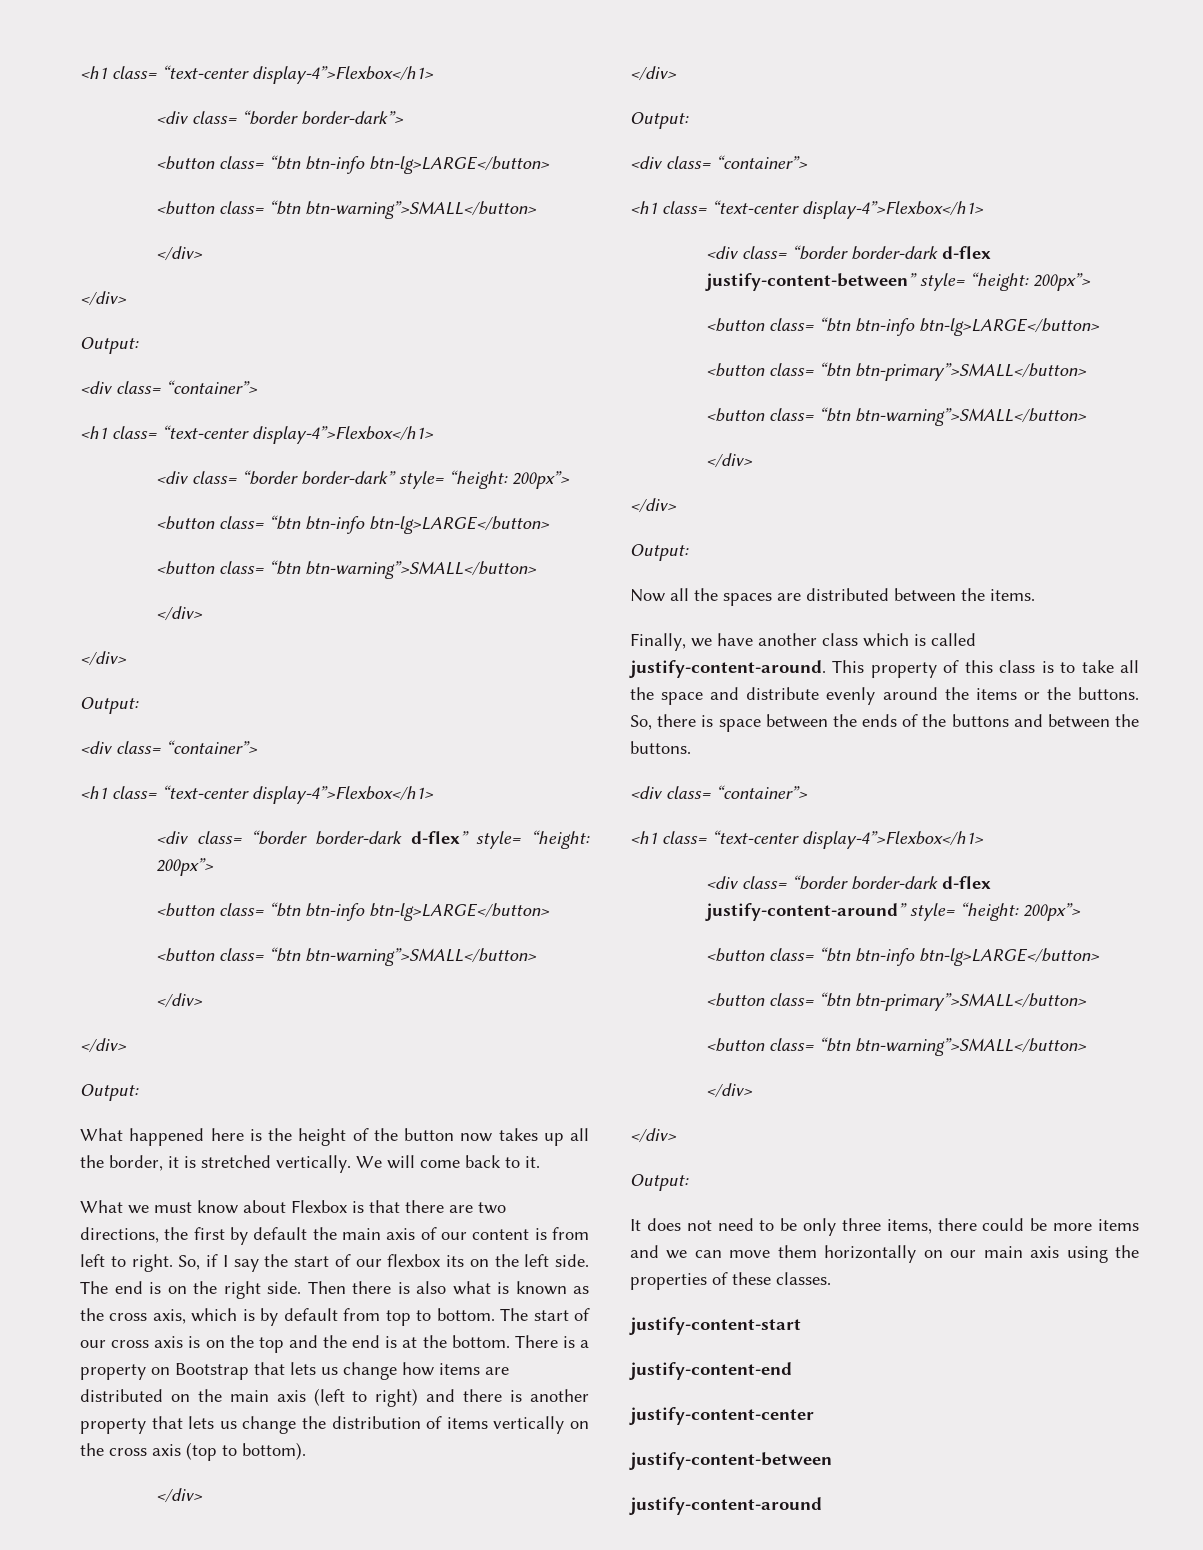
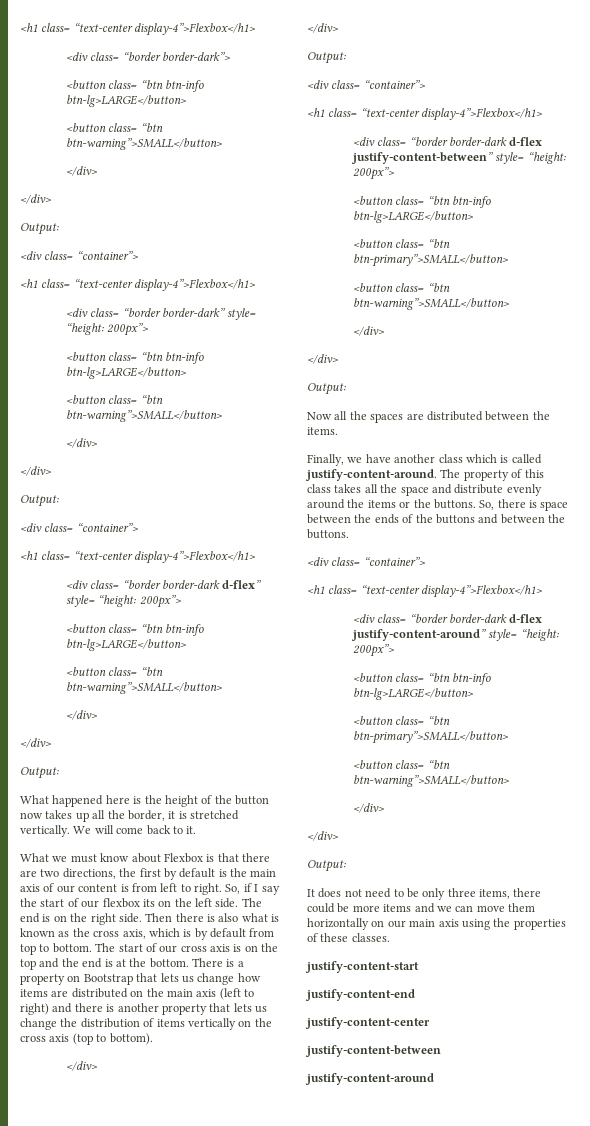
(308, 1233) none -> [218,869,227,877] is
[832,660,865,673] This -> [440,469,461,478] The
[1041,660,1114,673] is to take -> [334,484,362,493] takes

